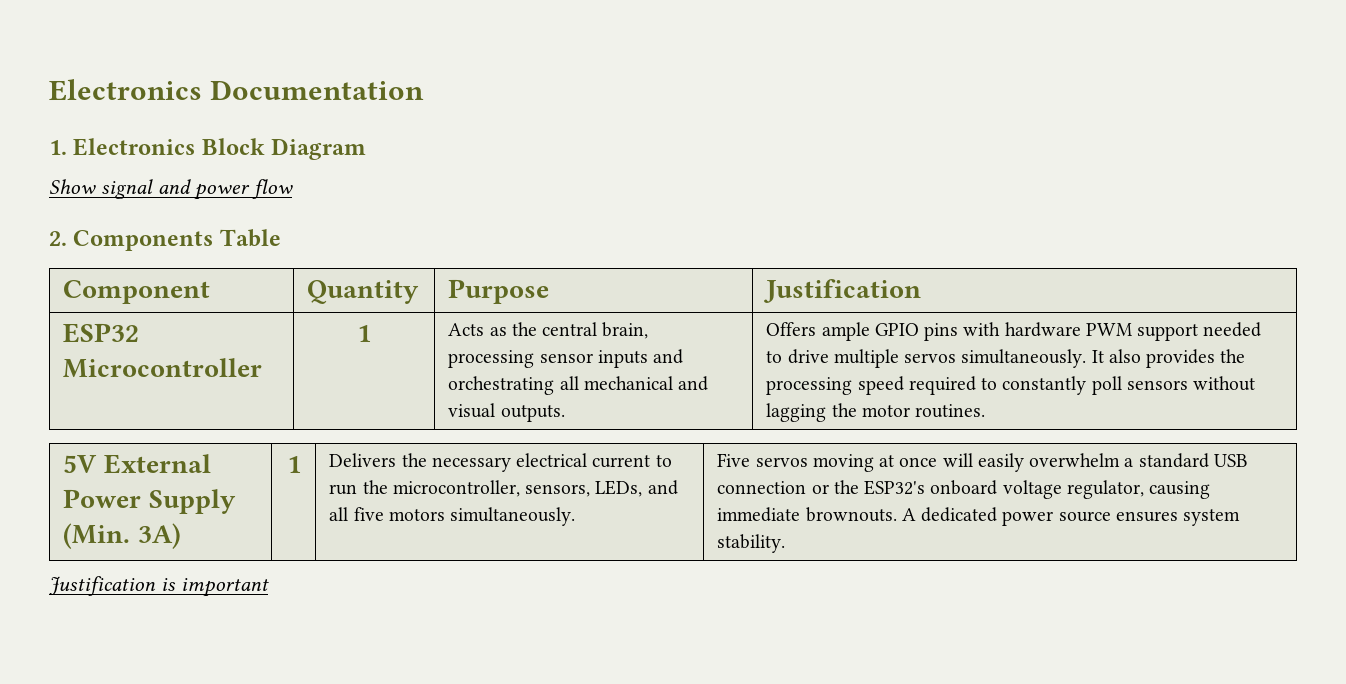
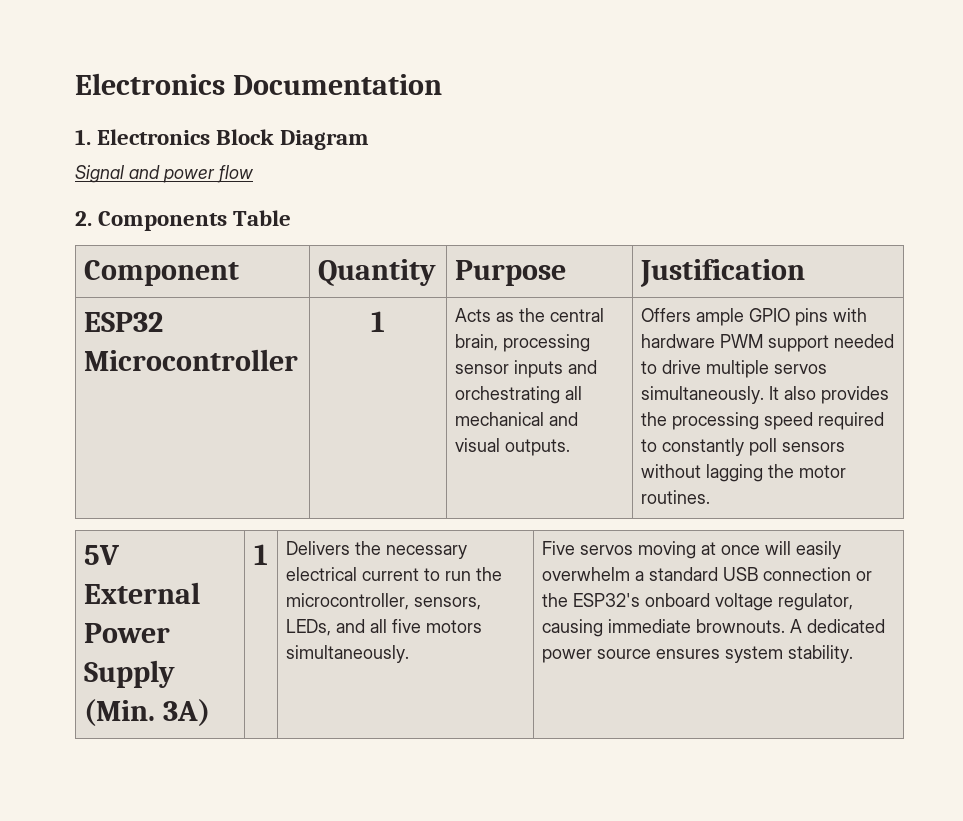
[49,179,153,199] Show signal -> [75,165,124,183] Signal
[49,576,269,597] // Justification is important -> (853, 654) none

